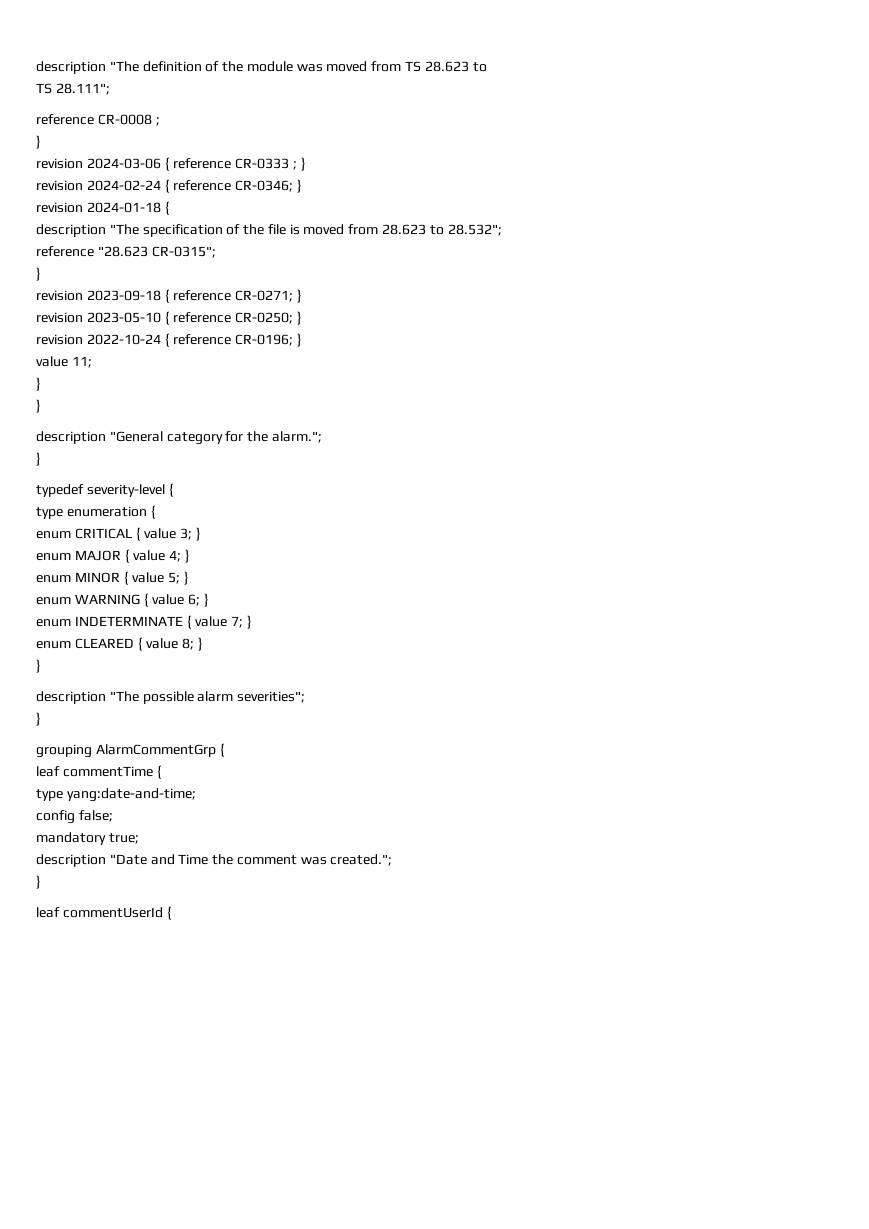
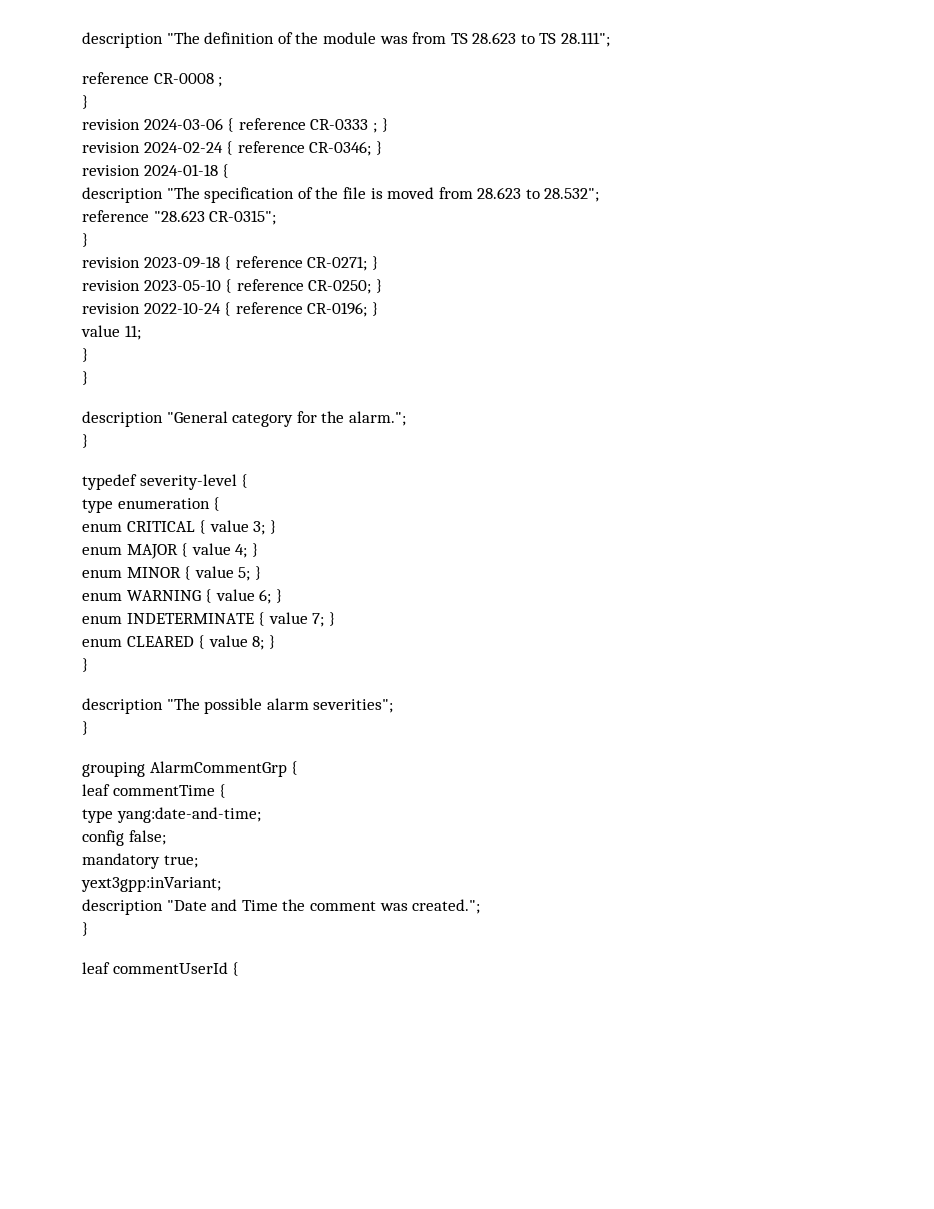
[326,61,368,72] moved -> (408, 40) none
(487, 67) // -> (535, 39) none
(139, 838) none -> [81,877,221,892] // yext3gpp:inVariant;

